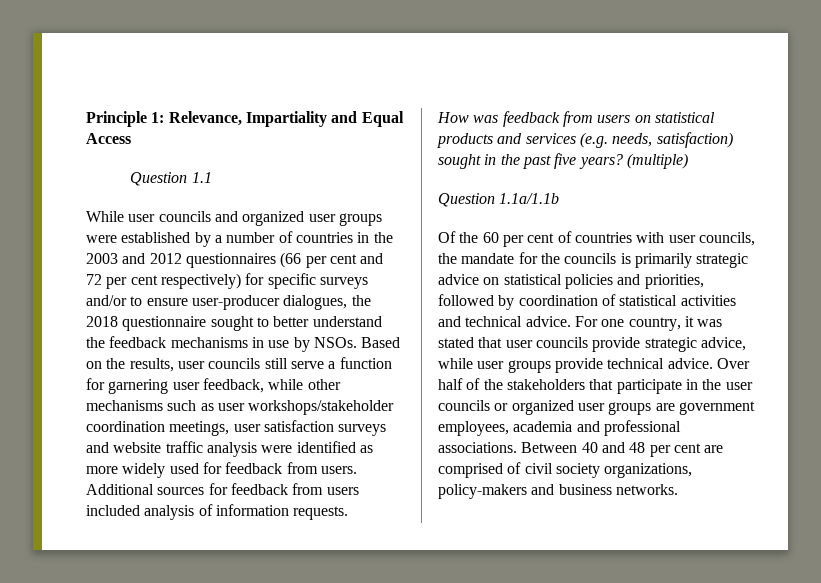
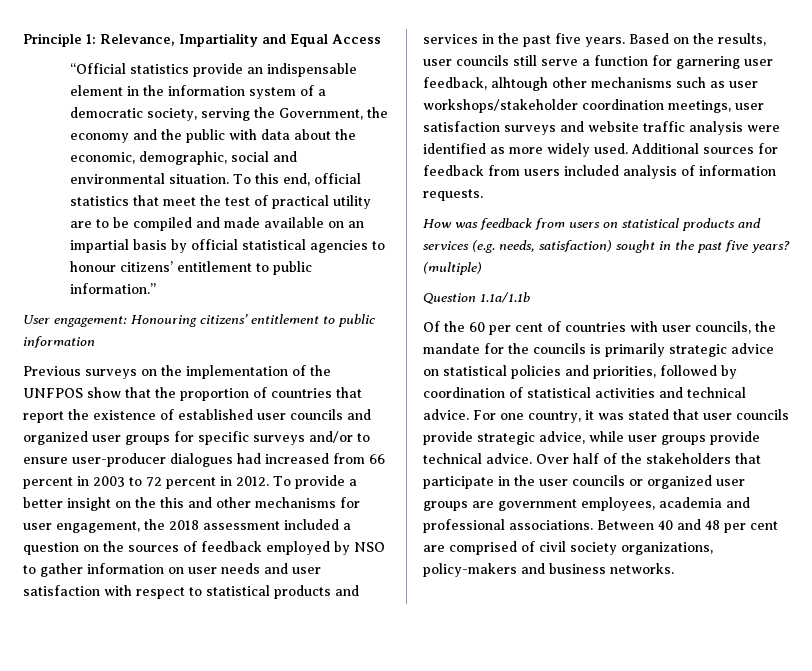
[130,172,212,186] [86,211,124,222] Question 1.1 // While -> [69,63,357,77] [69,85,326,99] [69,107,388,121] [69,129,356,143] [69,151,297,165] [69,173,361,186] [69,195,371,209] [69,217,364,231] [69,239,385,253] [69,261,312,275] [69,283,156,294] [23,314,375,327] [23,336,95,348] [23,365,331,379] [23,387,362,401] [23,409,253,423] “Official statistics provide an indispensable element in the information system of a democratic society, serving the Government, the economy and the public with data about the economic, demographic, social and environmental situation. To this end, official statistics that meet the test of practical utility are to be compiled and made available on an impartial basis by official statistical agencies to honour citizens’ entitlement to public information.” // User engagement: Honouring citizens’ entitlement to public information // Previous surveys on the implementation of the UNFPOS show that the proportion of countries that report the existence of established
[86,231,393,247] [86,252,384,268] [86,273,241,289] were established by a number of countries in the 2003 and 2012 questionnaires (66 per cent and 72 per cent respectively) -> (170, 440) none
[283,295,371,310] [86,316,382,331] [86,336,357,352] dialogues, the 2018 questionnaire sought to better understand the feedback mechanisms in use by NSOs. -> [170,453,385,467] [23,475,357,489] [23,497,360,511] [23,519,351,533] [23,541,385,555] [23,563,321,577] [23,585,359,599] [423,33,625,47] dialogues had increased from 66 percent in 2003 to 72 percent in 2012. To provide a better insight on the this and other mechanisms for user engagement, the 2018 assessment included a question on the sources of feedback employed by NSO to gather information on user needs and user satisfaction with respect to statistical products and services in the past five years.
[268,379,304,390] while -> [491,77,548,91] alhtough
[169,462,357,474] used for feedback from users. -> [594,143,628,154] used.

